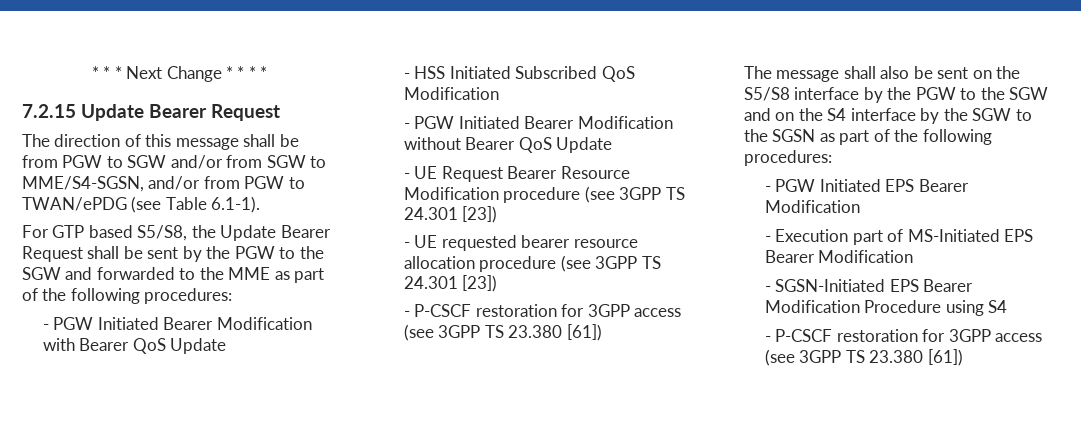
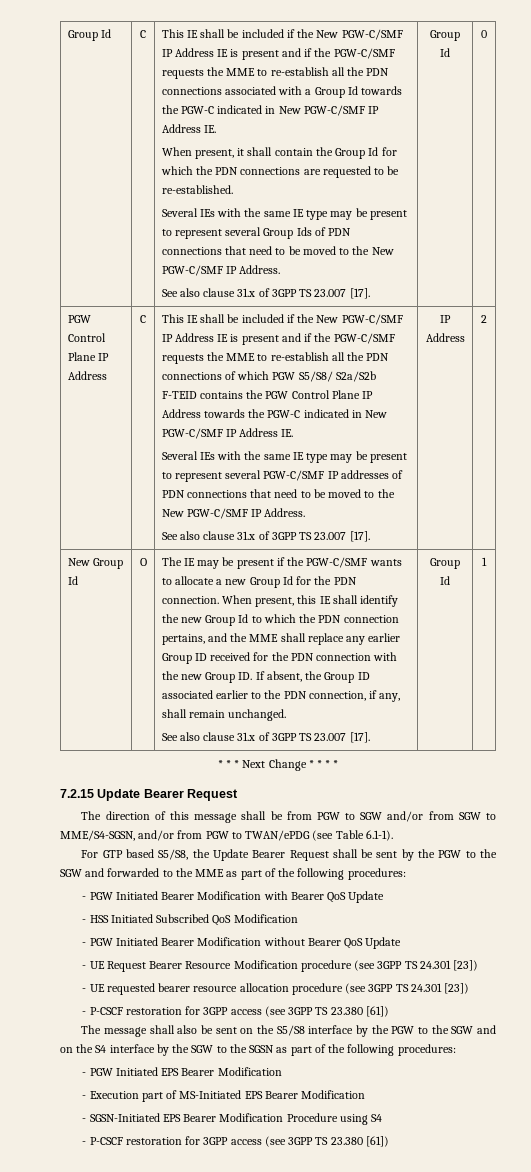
(91, 72) none -> [67,29,111,41] [140,30,146,38] [161,29,403,40] [161,48,395,60] [161,67,390,79] [161,86,403,98] [161,105,380,116] [161,124,216,133] [161,147,397,159] [160,166,400,178] [161,185,233,194] [161,208,407,220] [161,227,352,239] [161,246,394,255] [161,265,281,276] [161,288,370,299] [430,30,460,41] [440,48,450,57] [481,30,487,38] [67,315,91,323] [67,333,106,342] [67,352,109,361] [67,371,107,380] [140,315,146,323] [161,314,403,325] [161,333,395,345] [161,352,390,364] [161,371,376,382] [161,390,374,399] [161,409,388,418] [161,428,294,439] [161,451,407,463] [161,470,404,482] [161,489,395,498] [161,508,306,519] [161,531,370,542] [440,315,451,323] [425,333,465,342] [481,315,487,323] [67,558,123,569] [67,576,78,585] [139,558,147,566] [161,557,402,569] [161,576,357,588] [161,595,399,607] [161,614,399,626] [161,633,401,645] [161,652,398,664] [161,671,370,683] [161,690,401,702] [161,709,287,721] [161,732,370,743] [430,558,460,569] [440,576,450,585] [482,557,487,566] Group Id | C | This IE shall be included if the New PGW-C/SMF IP Address IE is present and if the PGW-C/SMF requests the MME to re-establish all the PDN connections associated with a Group Id towards the PGW-C indicated in New PGW-C/SMF IP Address IE. // When present, it shall contain the Group Id for which the PDN connections are requested to be re-established. // Several IEs with the same IE type may be present to represent several Group Ids of PDN connections that need to be moved to the New PGW-C/SMF IP Address. // See also clause 31.x of 3GPP TS 23.007 [17]. | Group Id | 0 // PGW Control Plane IP Address | C | This IE shall be included if the New PGW-C/SMF IP Address IE is present and if the PGW-C/SMF requests the MME to re-establish all the PDN connections of which PGW S5/S8/ S2a/S2b F-TEID contains the PGW Control Plane IP Address towards the PGW-C indicated in New PGW-C/SMF IP Address IE. // Several IEs with the same IE type may be present to represent several PGW-C/SMF IP addresses of PDN connections that need to be moved to the New PGW-C/SMF IP Address. // See also clause 31.x of 3GPP TS 23.007 [17]. | IP Address | 2 // New Group Id | O | The IE may be present if the PGW-C/SMF wants to allocate a new Group Id for the PDN connection. When present, this IE shall identify the new Group Id to which the PDN connection pertains, and the MME shall replace any earlier Group ID received for the PDN connection with the new Group ID. If absent, the Group ID associated earlier to the PDN connection, if any, shall remain unchanged. // See also clause 31.x of 3GPP TS 23.007 [17]. | Group Id | 1 //

